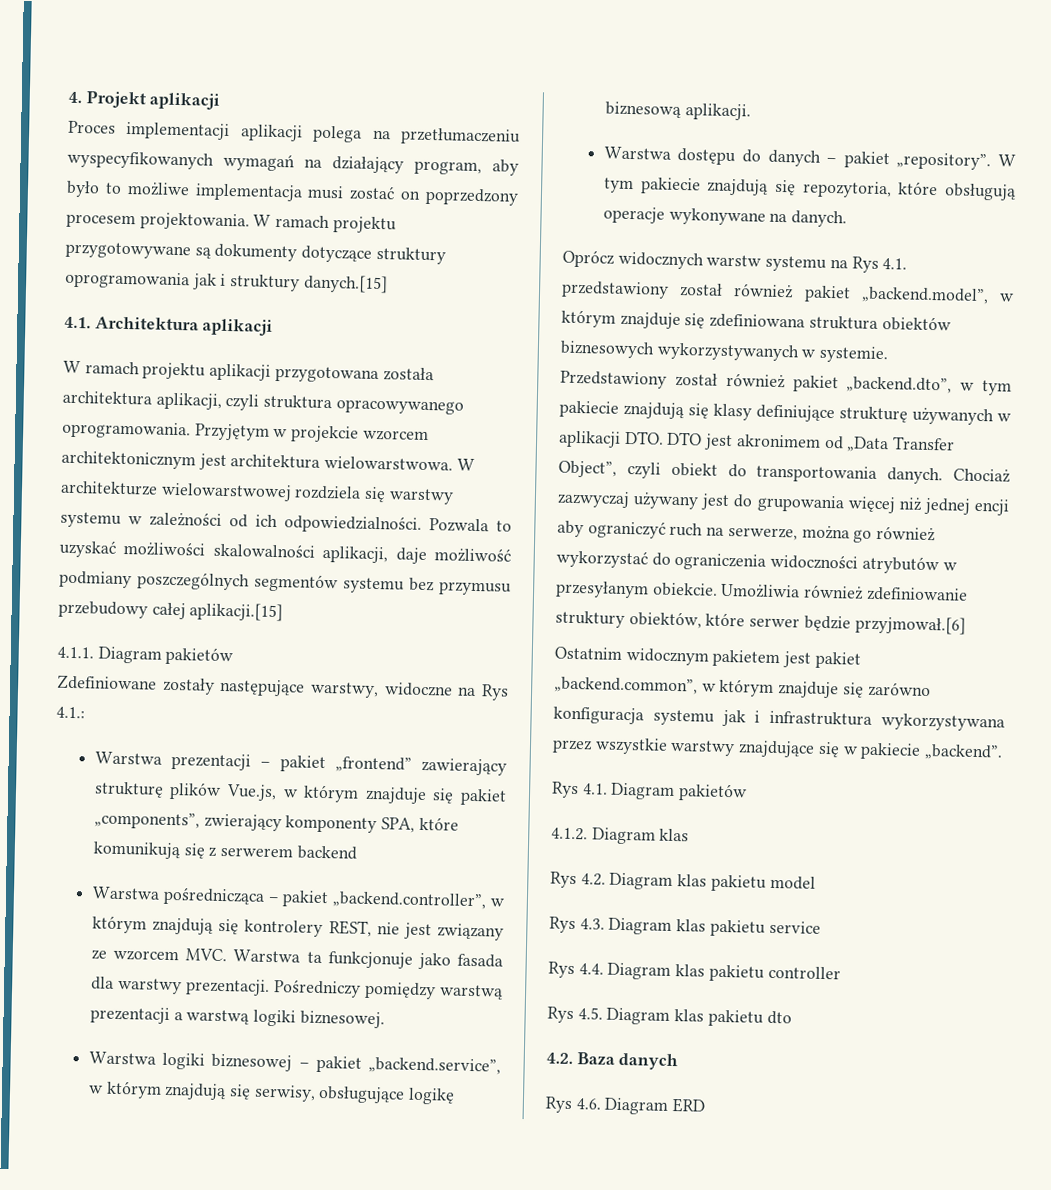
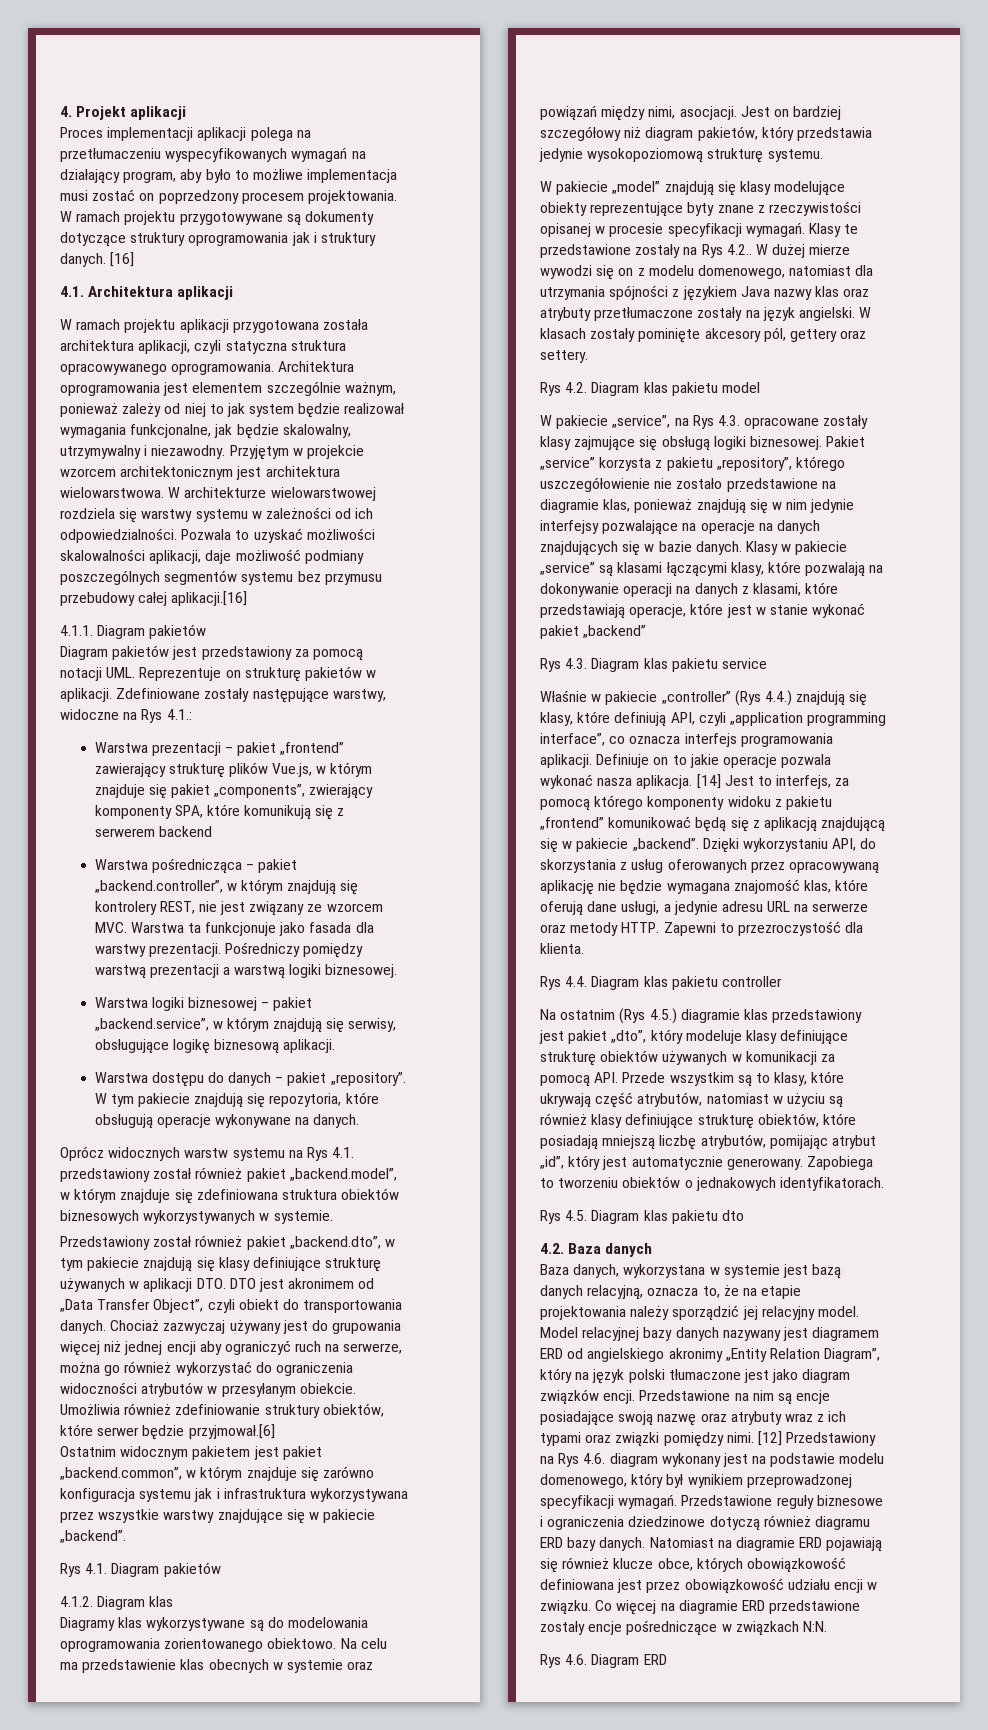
[302,274,388,294] danych.[15] -> [60,252,135,267] danych. [16]
(260, 402) none -> [225,341,287,354] statyczna
(191, 430) none -> [278,361,355,372] [60,381,396,396] [60,403,406,418] [60,424,351,439] [60,445,226,459] Architektura oprogramowania jest elementem szczególnie ważnym, ponieważ zależy od niej to jak system będzie realizował wymagania funkcjonalne, jak będzie skalowalny, utrzymywalny i niezawodny.
[189,602,284,622] aplikacji.[15] -> [171,591,248,606] aplikacji.[16]
(234, 656) none -> [60,645,363,661] [60,666,377,682] [60,688,112,702] Diagram pakietów jest przedstawiony za pomocą notacji UML. Reprezentuje on strukturę pakietów w aplikacji.
(690, 835) none -> [60,1617,368,1632] [60,1638,387,1652] [60,1659,374,1673] [540,106,842,121] [540,126,872,141] [539,148,823,163] [540,181,846,196] [540,201,861,217] [540,223,859,237] [540,244,851,258] [540,265,874,280] [540,285,870,301] [540,307,872,322] [540,327,867,343] [540,350,588,363] // Diagramy klas wykorzystywane są do modelowania oprogramowania zorientowanego obiektowo. Na celu ma przedstawienie klas obecnych w systemie oraz powiązań między nimi, asocjacji. Jest on bardziej szczegółowy niż diagram pakietów, który przedstawia jedynie wysokopoziomową strukturę systemu. // W pakiecie „model” znajdują się klasy modelujące obiekty reprezentujące byty znane z rzeczywistości opisanej w procesie specyfikacji wymagań. Klasy te przedstawione zostały na Rys 4.2.. W dużej mierze wywodzi się on z modelu domenowego, natomiast dla utrzymania spójności z językiem Java nazwy klas oraz atrybuty przetłumaczone zostały na język angielski. W klasach zostały pominięte akcesory pól, gettery oraz settery.
(816, 882) none -> [540,415,869,429] [540,436,866,451] [540,456,845,471] [540,477,836,492] [540,499,855,514] [540,520,820,535] [540,541,848,556] [540,561,884,577] [540,582,839,597] [540,603,866,619] [540,625,647,639] // W pakiecie „service”, na Rys 4.3. opracowane zostały klasy zajmujące się obsługą logiki biznesowej. Pakiet „service” korzysta z pakietu „repository”, którego uszczegółowienie nie zostało przedstawione na diagramie klas, ponieważ znajdują się w nim jedynie interfejsy pozwalające na operacje na danych znajdujących się w bazie danych. Klasy w pakiecie „service” są klasami łączącymi klasy, które pozwalają na dokonywanie operacji na danych z klasami, które przedstawiają operacje, które jest w stanie wykonać pakiet „backend”
(821, 927) none -> [540,690,868,706] [540,711,887,727] [540,733,833,747] [540,754,832,768] [540,774,850,789] [540,795,832,811] [540,816,886,832] [540,838,877,853] [540,859,879,874] [540,879,869,895] [540,901,869,916] [540,921,864,936] [540,943,584,954] // Właśnie w pakiecie „controller” (Rys 4.4.) znajdują się klasy, które definiują API, czyli „application programming interface”, co oznacza interfejs programowania aplikacji. Definiuje on to jakie operacje pozwala wykonać nasza aplikacja. [14] Jest to interfejs, za pomocą którego komponenty widoku z pakietu „frontend” komunikować będą się z aplikacją znajdującą się w pakiecie „backend”. Dzięki wykorzystaniu API, do skorzystania z usług oferowanych przez opracowywaną aplikację nie będzie wymagana znajomość klas, które oferują dane usługi, a jedynie adresu URL na serwerze oraz metody HTTP. Zapewni to przezroczystość dla klienta.
(841, 972) none -> [540,1008,863,1024] [539,1029,849,1045] [540,1050,835,1066] [540,1071,845,1087] [540,1092,844,1108] [540,1113,856,1129] [540,1134,876,1150] [540,1155,873,1170] [540,1176,884,1191] // Na ostatnim (Rys 4.5.) diagramie klas przedstawiony jest pakiet „dto”, który modeluje klasy definiujące strukturę obiektów używanych w komunikacji za pomocą API. Przede wszystkim są to klasy, które ukrywają część atrybutów, natomiast w użyciu są również klasy definiujące strukturę obiektów, które posiadają mniejszą liczbę atrybutów, pomijając atrybut „id”, który jest automatycznie generowany. Zapobiega to tworzeniu obiektów o jednakowych identyfikatorach.
(679, 1061) none -> [540,1264,842,1279] [540,1285,802,1300] [540,1305,859,1321] [540,1327,880,1341] [540,1348,881,1362] [540,1368,851,1384] [540,1389,831,1405] [540,1411,847,1426] [540,1431,877,1447] [540,1453,885,1467] [540,1473,852,1488] [540,1495,883,1509] [540,1515,870,1531] [540,1537,883,1552] [540,1557,846,1573] [540,1578,878,1594] [540,1600,861,1615] [540,1620,827,1636] // Baza danych, wykorzystana w systemie jest bazą danych relacyjną, oznacza to, że na etapie projektowania należy sporządzić jej relacyjny model. Model relacyjnej bazy danych nazywany jest diagramem ERD od angielskiego akronimy „Entity Relation Diagram”, który na język polski tłumaczone jest jako diagram związków encji. Przedstawione na nim są encje posiadające swoją nazwę oraz atrybuty wraz z ich typami oraz związki pomiędzy nimi. [12] Przedstawiony na Rys 4.6. diagram wykonany jest na podstawie modelu domenowego, który był wynikiem przeprowadzonej specyfikacji wymagań. Przedstawione reguły biznesowe i ograniczenia dziedzinowe dotyczą również diagramu ERD bazy danych. Natomiast na diagramie ERD pojawiają się również klucze obce, których obowiązkowość definiowana jest przez obowiązkowość udziału encji w związku. Co więcej na diagramie ERD przedstawione zostały encje pośredniczące w związkach N:N.

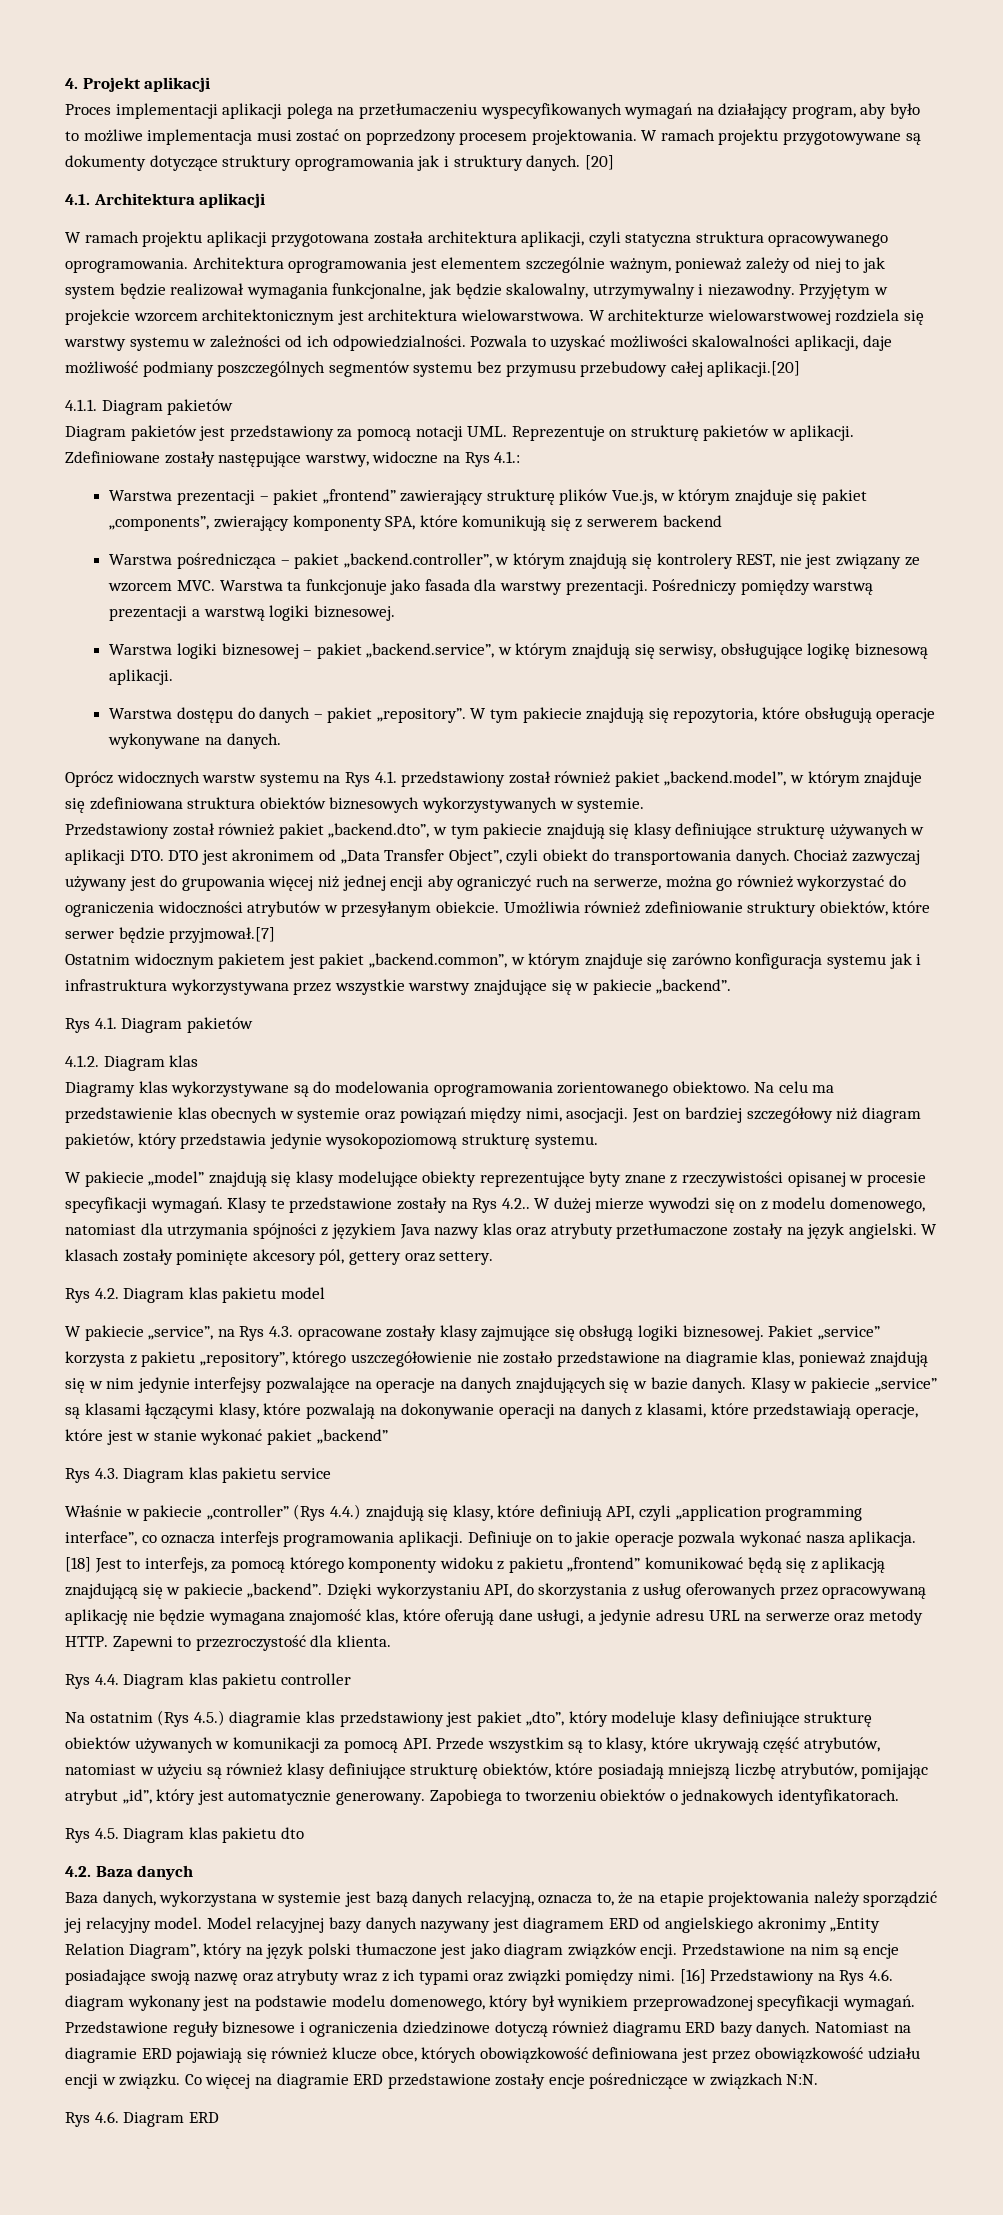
[110,252,135,267] [16] -> [584,155,614,170] [20]
[171,591,248,606] aplikacji.[16] -> [707,361,801,377] aplikacji.[20]
[188,1424,275,1439] przyjmował.[6] -> [169,927,276,943] przyjmował.[7]
[696,774,721,789] [14] -> [65,1557,91,1572] [18]
[757,1431,782,1446] [12] -> [679,1969,706,1984] [16]

